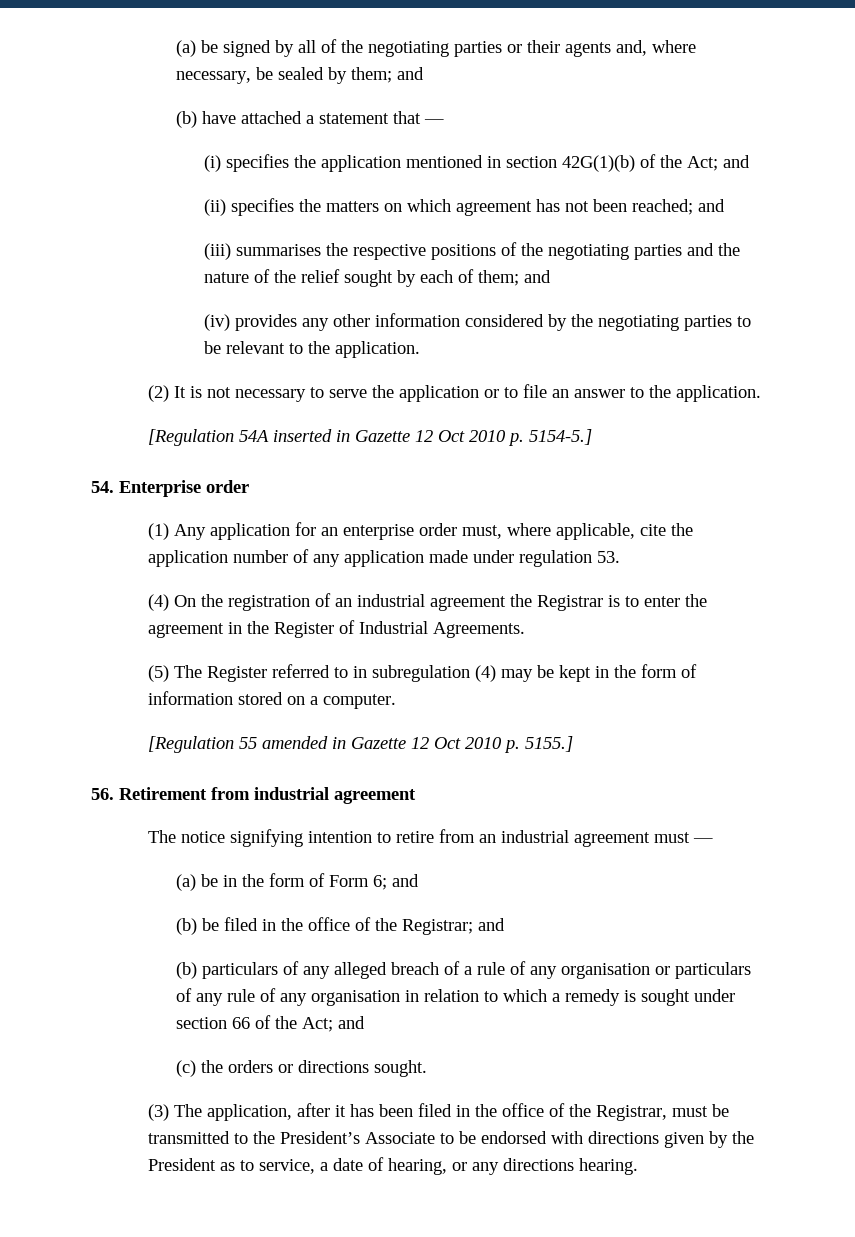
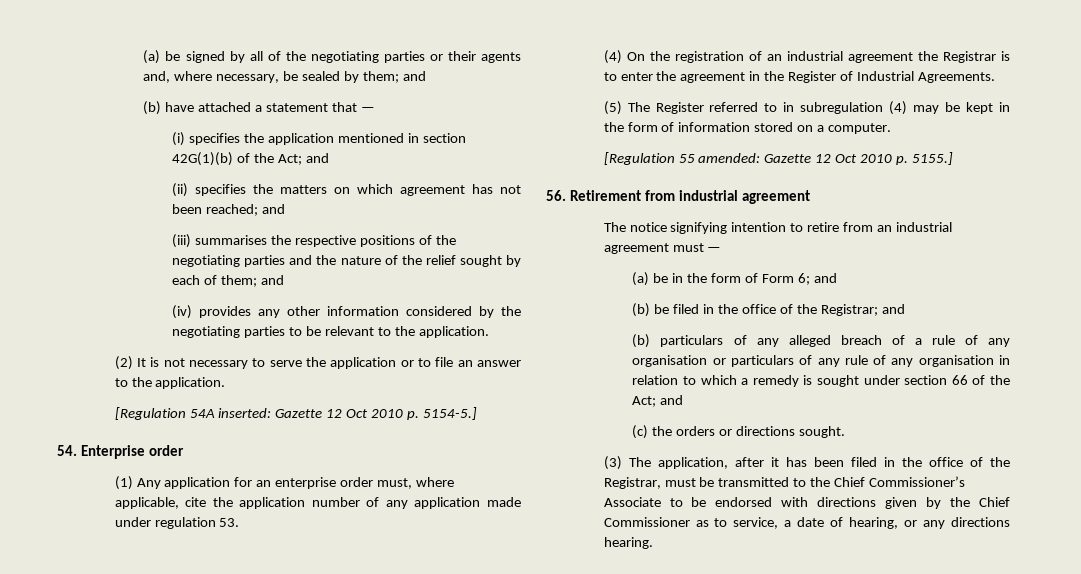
[272,429,350,442] inserted in -> [218,408,272,418] inserted:
[261,736,346,749] amended in -> [698,153,761,163] amended:
[279,1131,360,1144] President’s -> [834,476,966,487] Chief Commissioner’s
[147,1158,216,1171] President -> [979,497,1010,507] [603,517,690,527] Chief Commissioner

